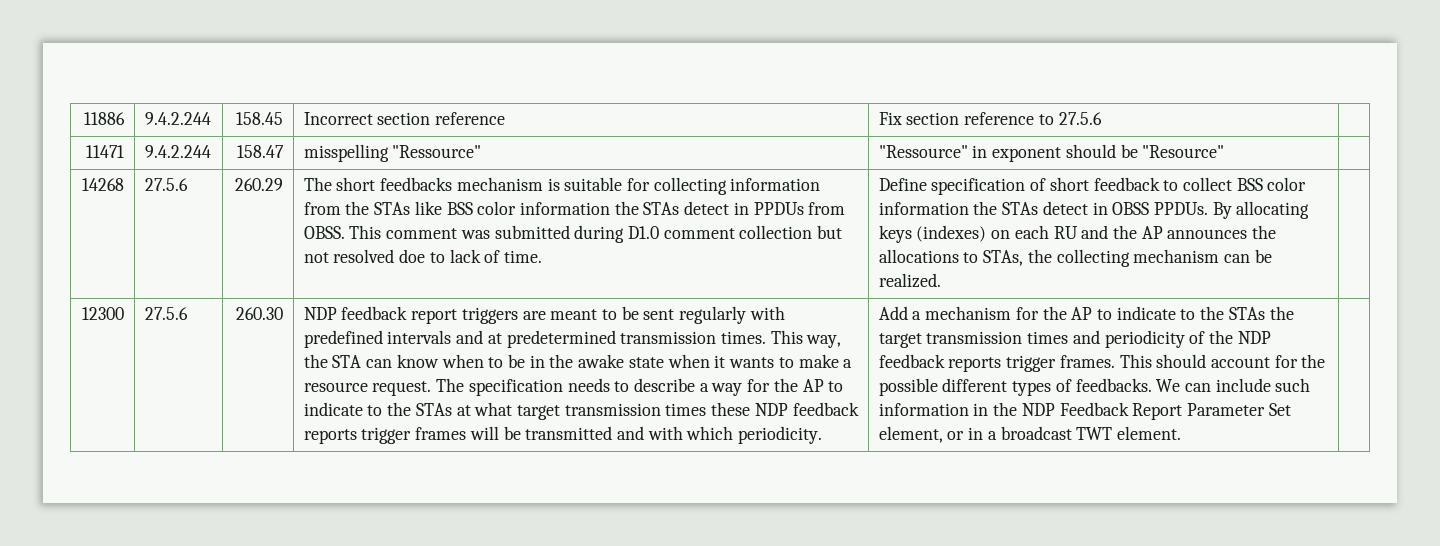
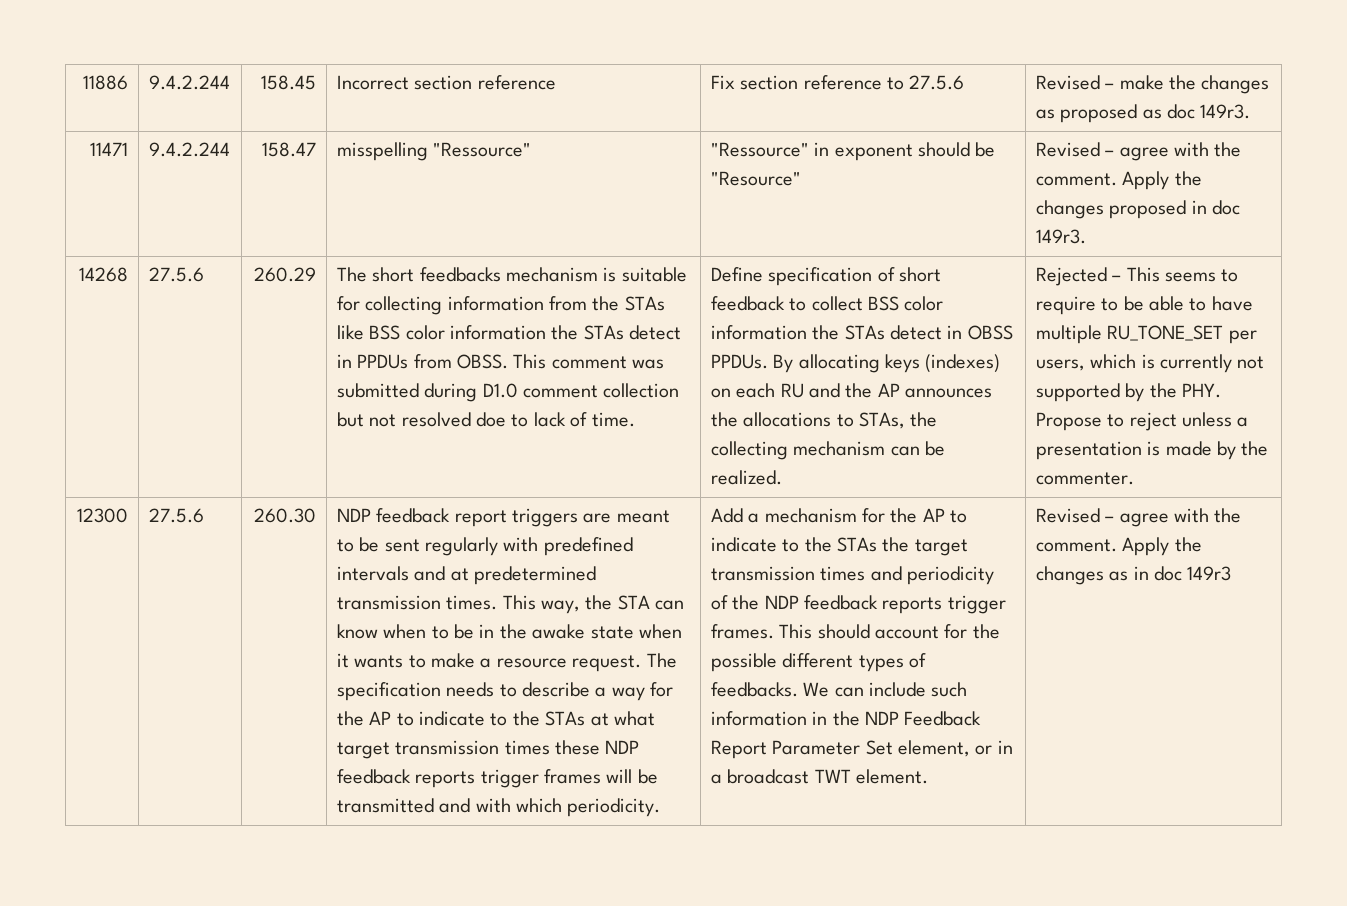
(1102, 118) none -> [1035,75,1270,94] [1035,104,1251,123] Revised – make the changes as proposed as doc 149r3.
(1225, 151) none -> [1035,142,1242,161] [1035,171,1202,190] [1035,200,1240,219] [1035,229,1086,244] Revised – agree with the comment. Apply the changes proposed in doc 149r3.
(941, 280) none -> [1035,267,1239,286] [1035,296,1253,315] [1035,325,1257,344] [1035,354,1265,373] [1035,383,1221,402] [1035,412,1249,431] [1035,441,1269,460] [1035,472,1134,485] Rejected – This seems to require to be able to have multiple RU_TONE_SET per users, which is currently not supported by the PHY. Propose to reject unless a presentation is made by the commenter.
(1182, 433) none -> [1035,508,1242,527] [1035,537,1202,556] [1035,566,1232,585] Revised – agree with the comment. Apply the changes as in doc 149r3

